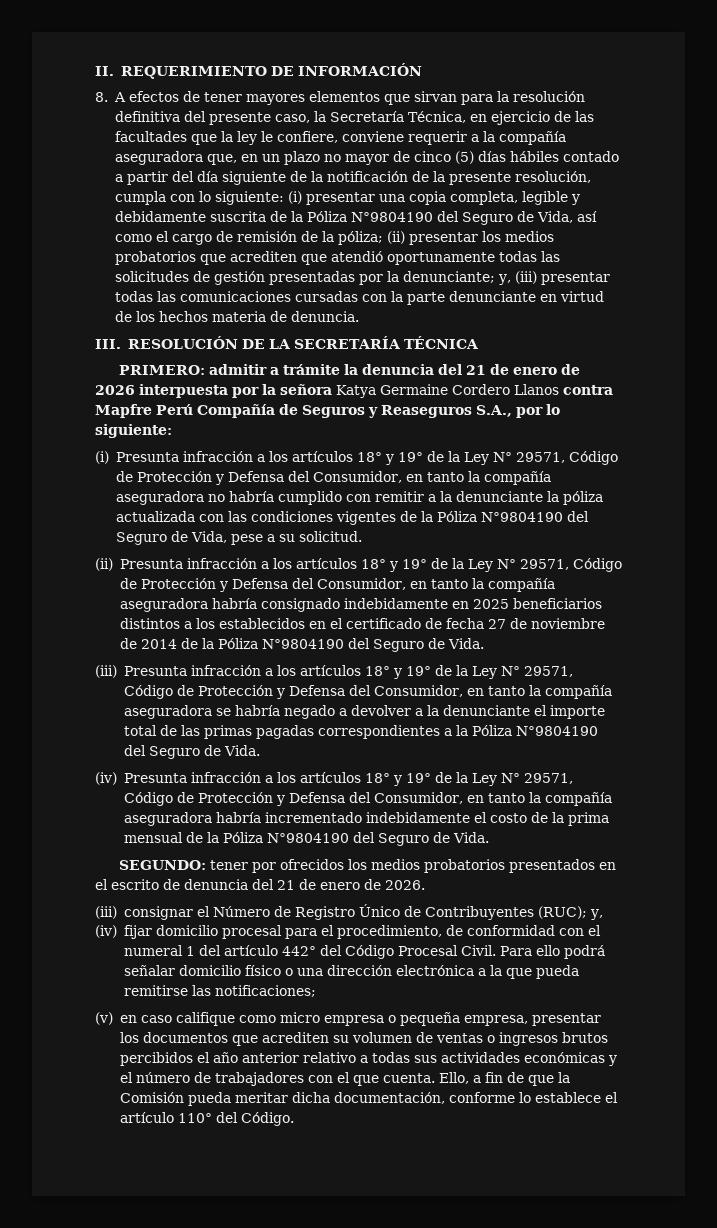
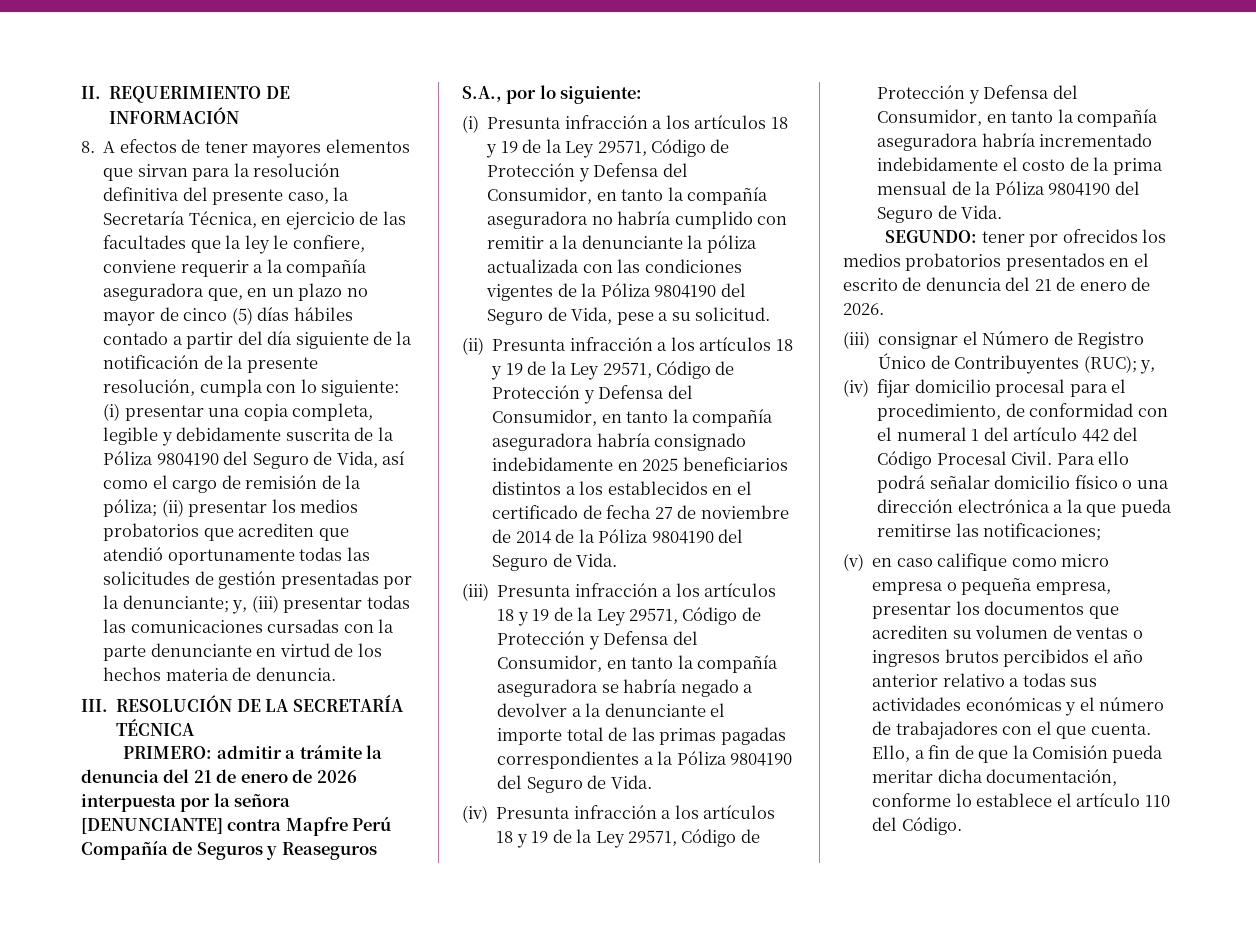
[350,212,433,222] N°9804190 -> [156,453,219,466] 9804190
[336,384,559,398] Katya Germaine Cordero Llanos -> [81,818,223,834] [DENUNCIANTE]
[356,451,512,465] 18° y 19° de la Ley N° -> [770,117,788,129] [486,139,595,158] 18 y 19 de la Ley
[480,512,563,522] N°9804190 -> [654,285,717,298] 9804190
[360,558,516,572] 18° y 19° de la Ley N° -> [775,339,793,351] [491,361,600,380] 18 y 19 de la Ley
[261,639,344,649] N°9804190 -> [651,531,714,544] 9804190
[364,665,520,679] 18° y 19° de la Ley N° -> [497,607,626,626] 18 y 19 de la Ley
[515,726,598,736] N°9804190 -> [730,753,793,766] 9804190
[364,772,520,786] 18° y 19° de la Ley N° -> [496,829,625,848] 18 y 19 de la Ley
[266,833,349,843] N°9804190 -> [1048,183,1111,196] 9804190
[281,946,316,956] 442° -> [1081,429,1109,442] 442
[177,1113,212,1123] 110° -> [1144,795,1170,807] 110

